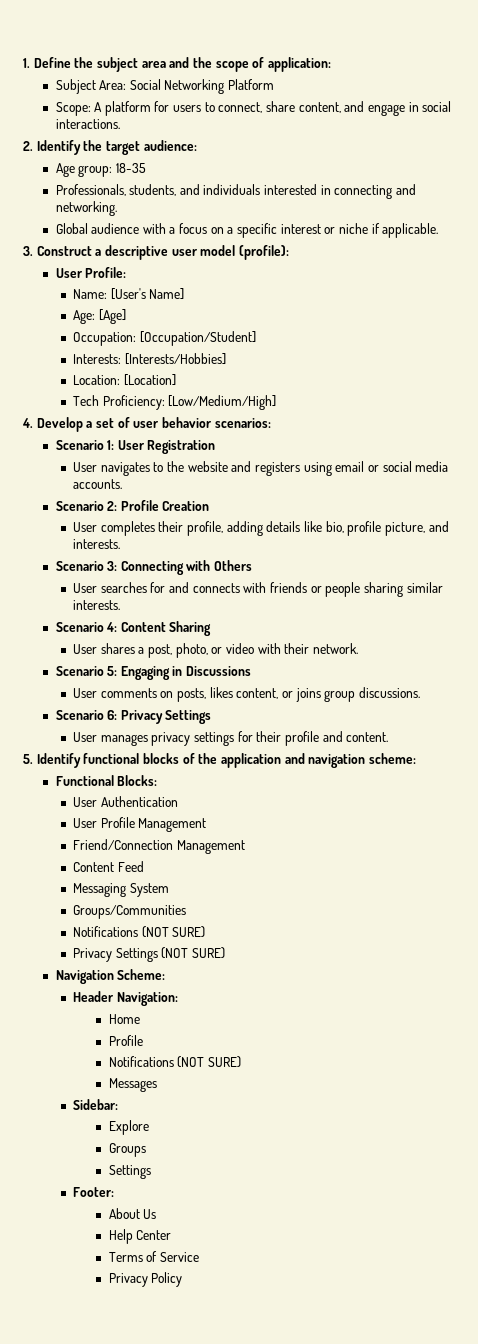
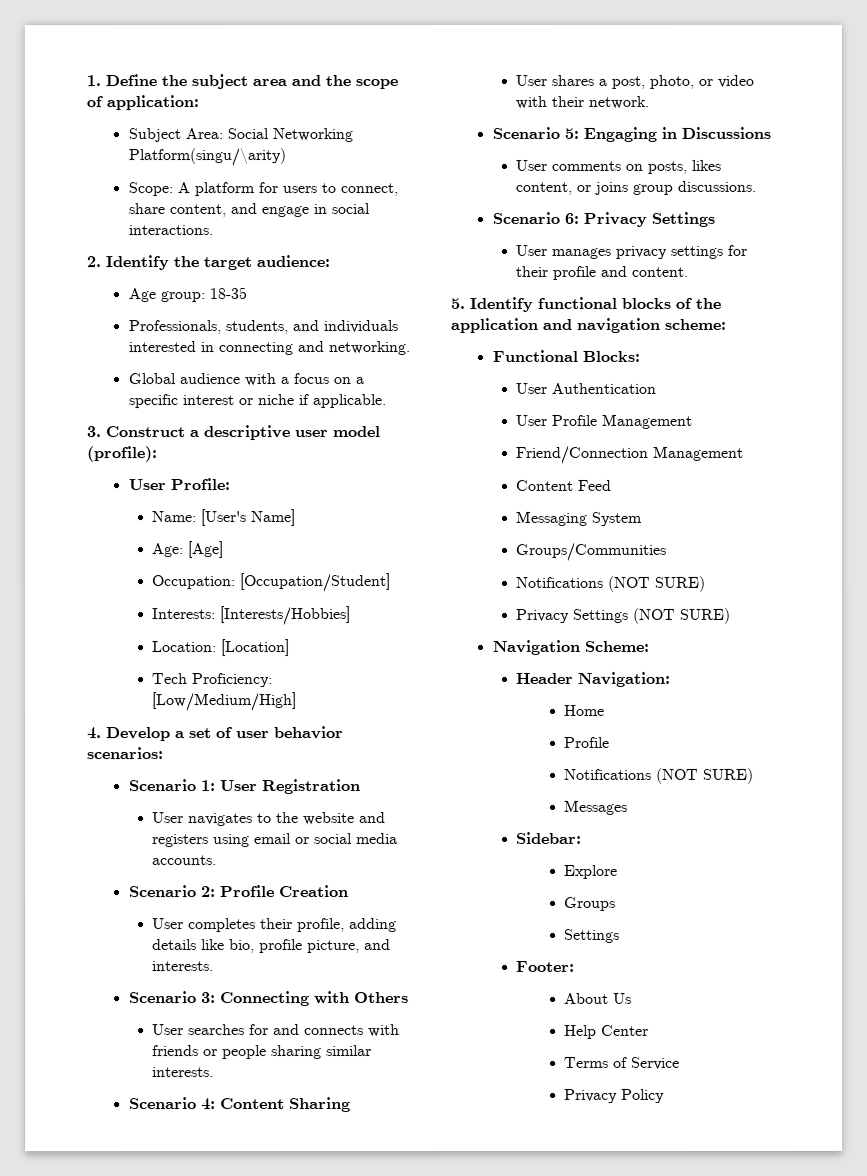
[228,79,275,90] Platform -> [127,148,286,167] Platform(singu/\arity)

